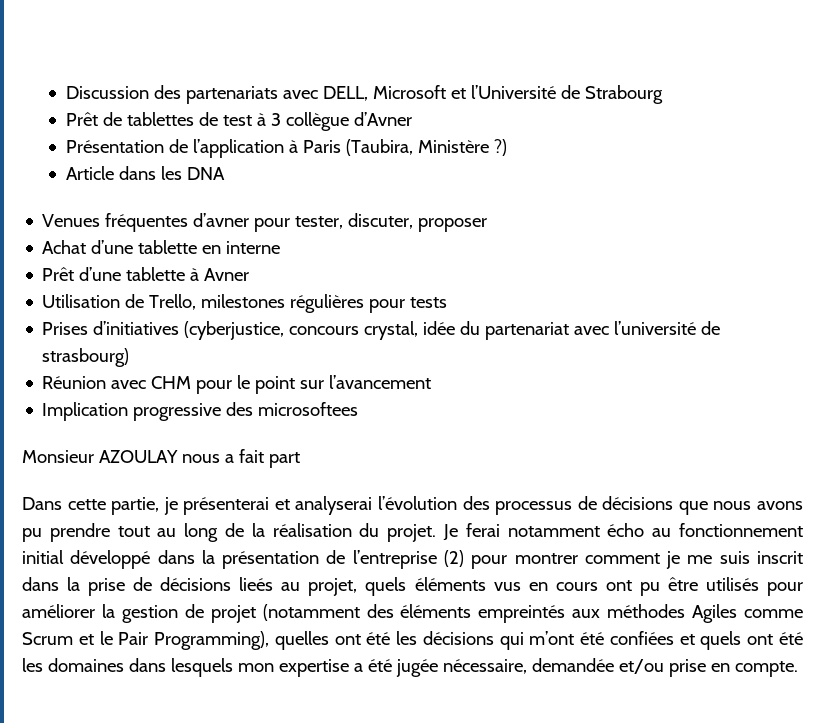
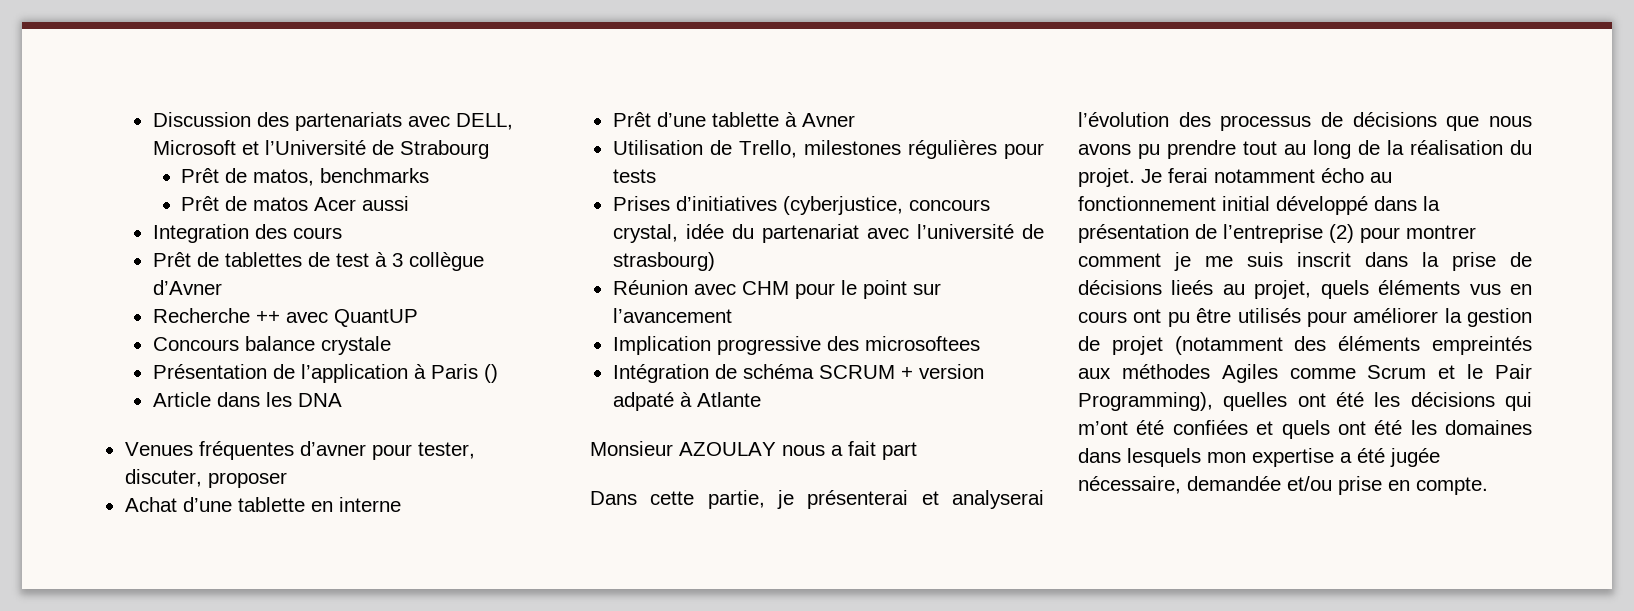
(663, 94) none -> [180,168,429,186] [180,196,409,211] [152,224,342,243] // Prêt de matos, benchmarks // Prêt de matos Acer aussi // Integration des cours
(412, 119) none -> [152,308,418,327] [152,336,391,355] // Recherche ++ avec QuantUP // Concours balance crystale
[345,139,507,156] (Taubira, Ministère ?) -> [483,364,498,383] ()
(359, 409) none -> [612,364,984,383] [612,392,761,411] // Intégration de schéma SCRUM + version adpaté à Atlante

